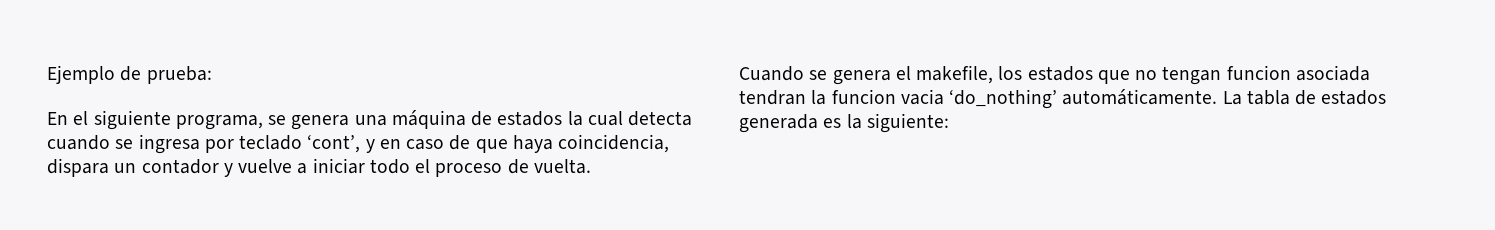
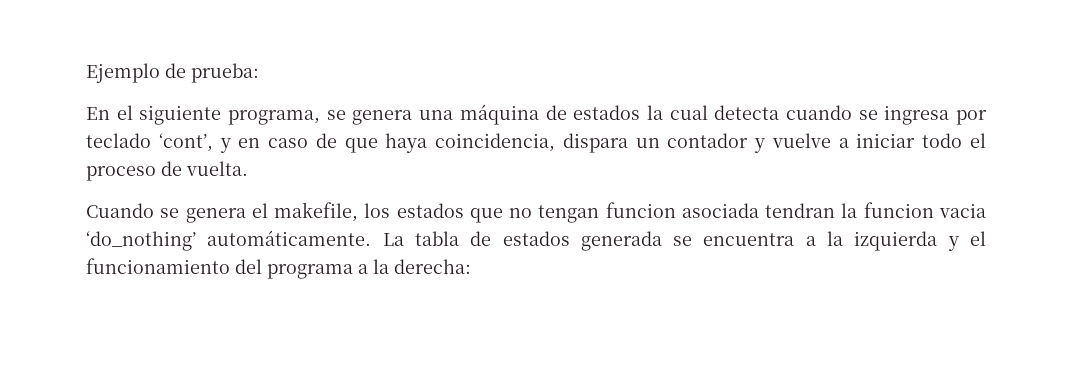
[823,113,949,133] es la siguiente: -> [673,231,986,251] [86,258,471,279] se encuentra a la izquierda y el funcionamiento del programa a la derecha:

